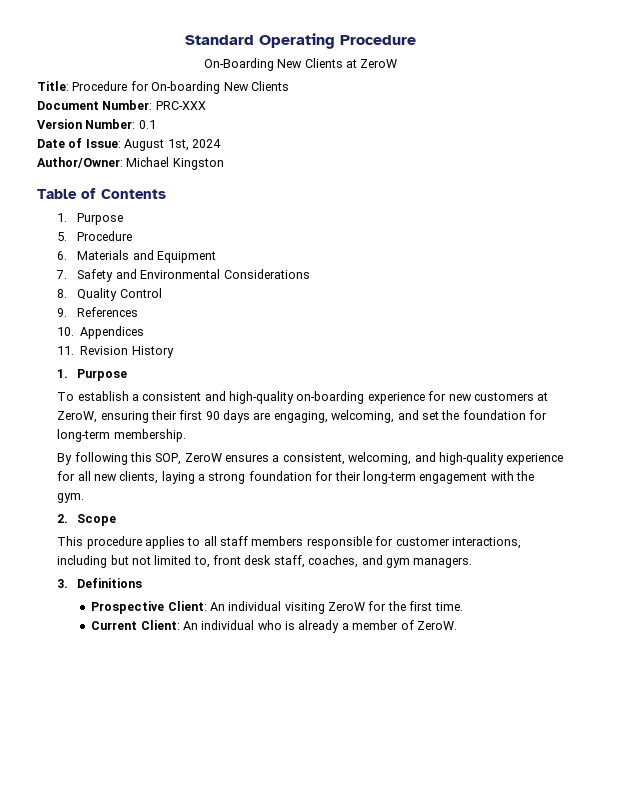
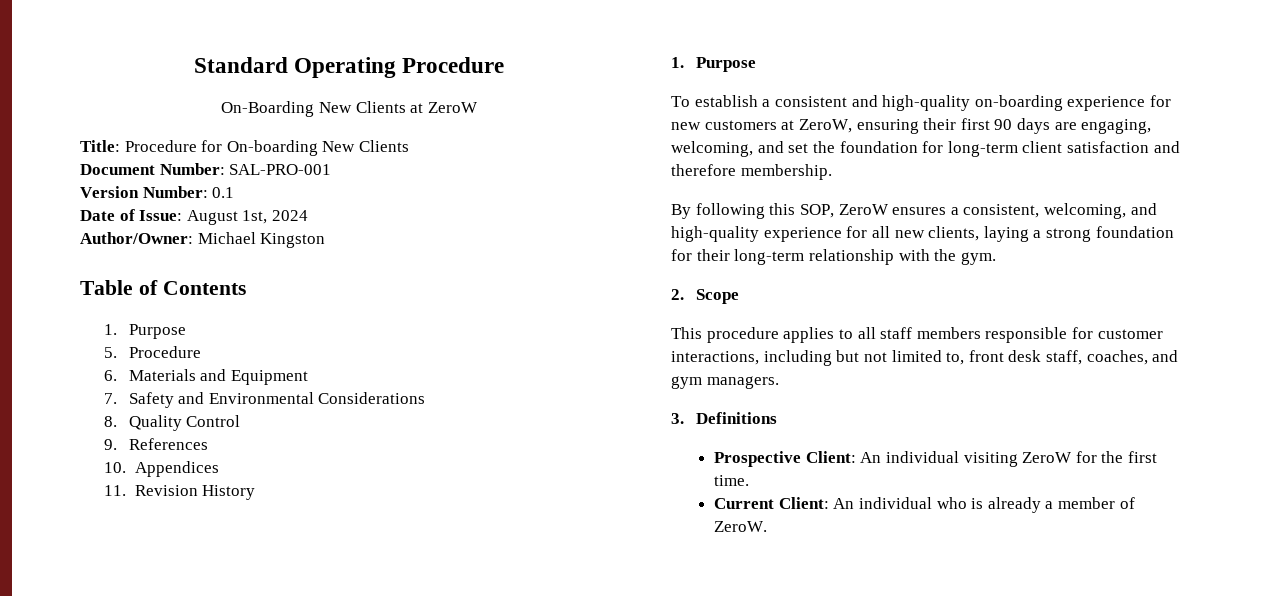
[155,101,206,110] PRC-XXX -> [229,164,332,175] SAL-PRO-001
(111, 435) none -> [1022,141,1180,153] [671,164,737,176] client satisfaction and therefore
[419,472,488,484] engagement -> [809,249,895,265] relationship

